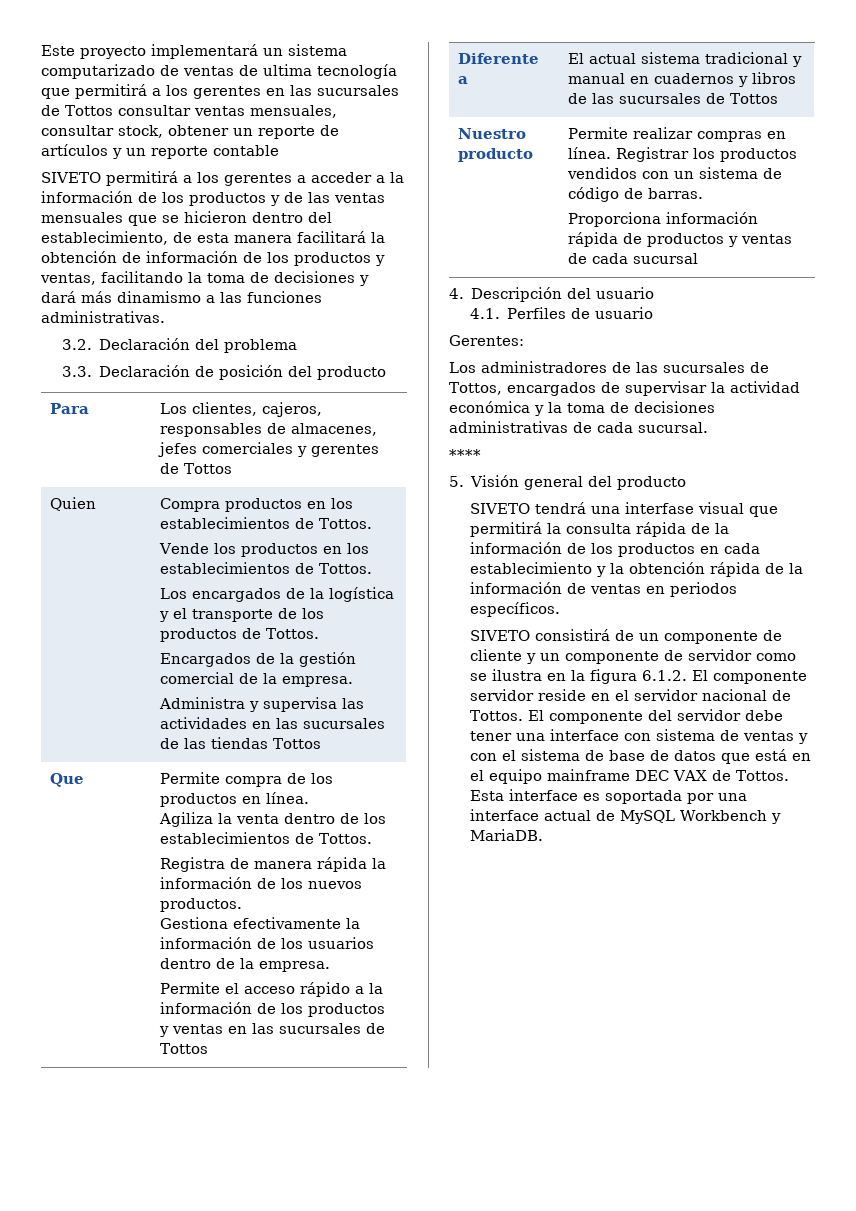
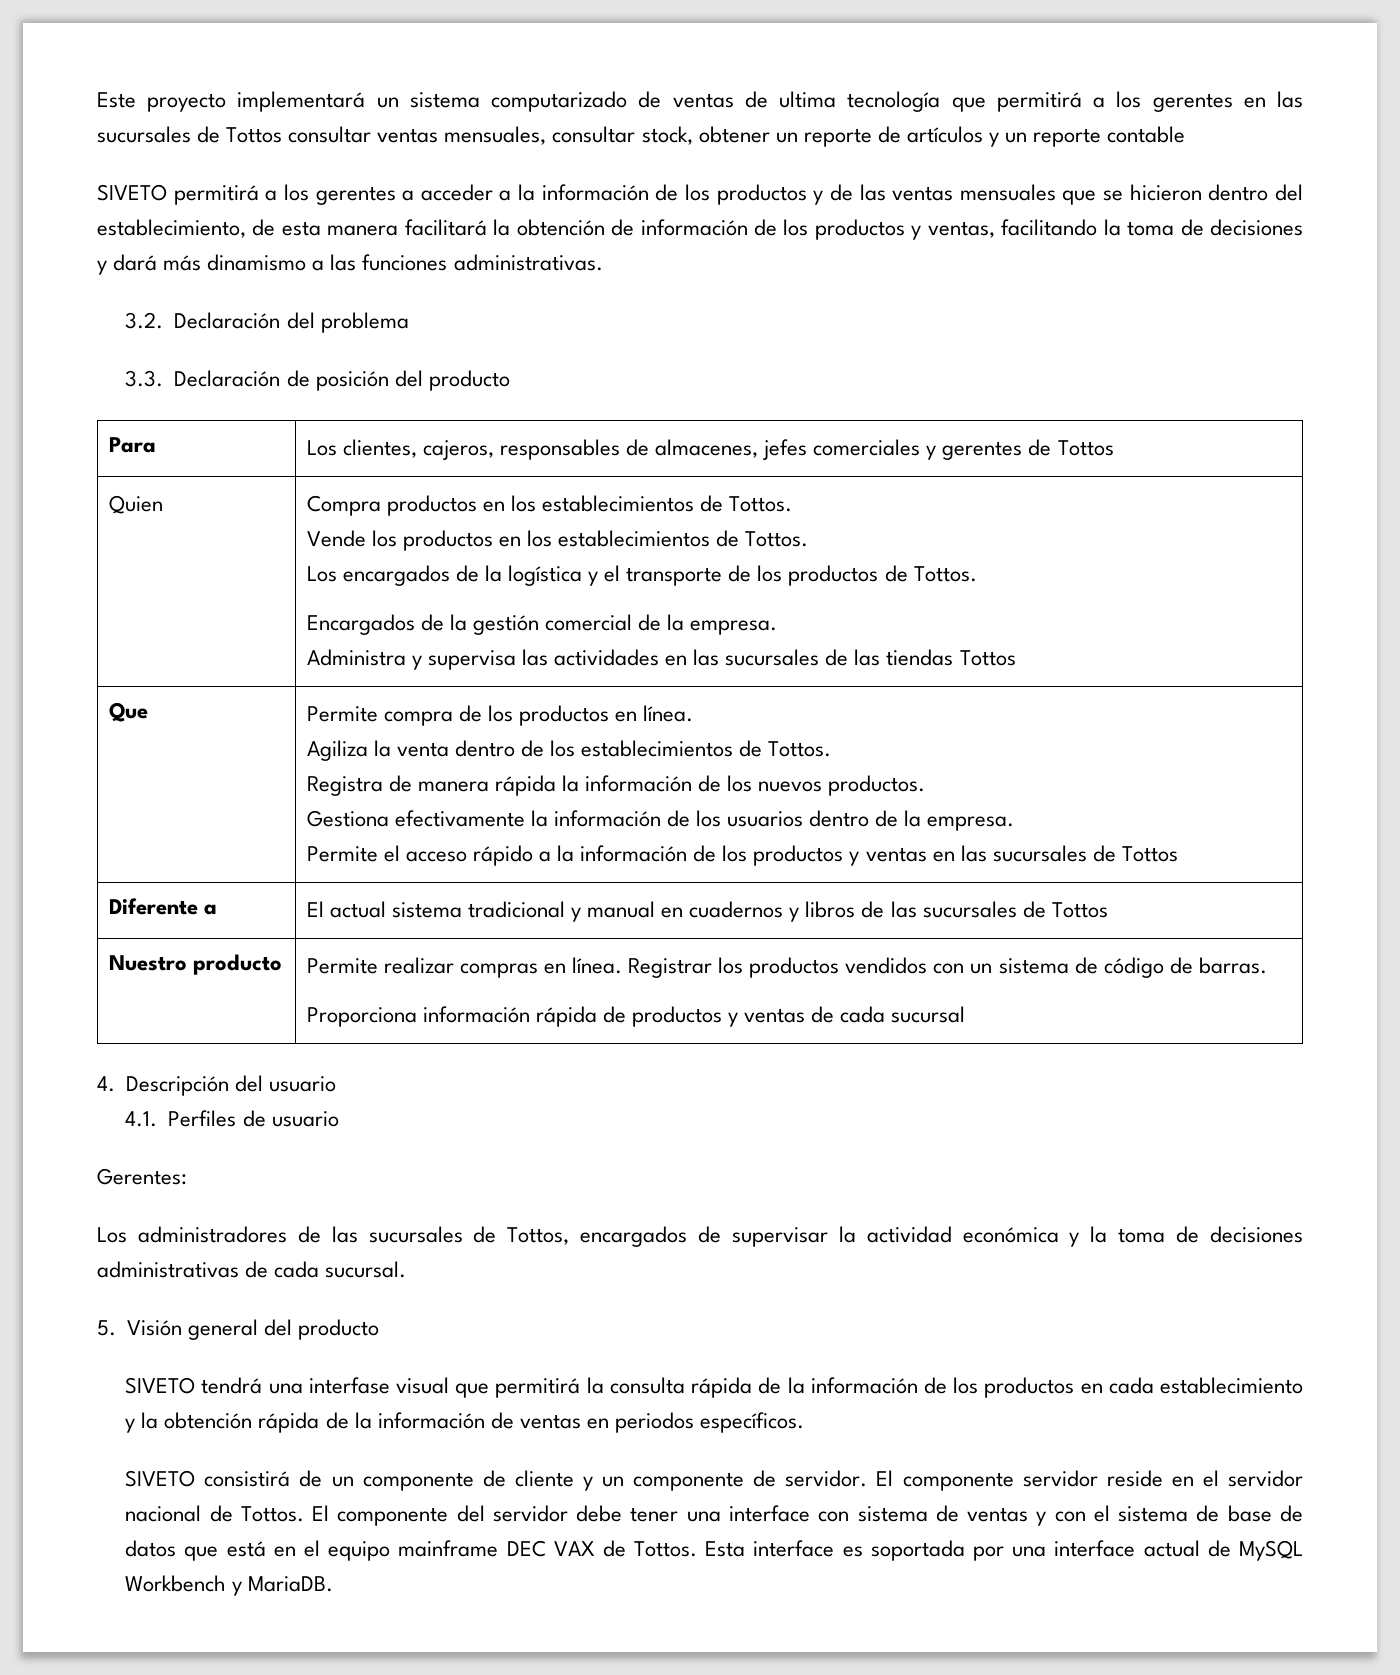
[449,449,481,460] // **** -> (407, 1269) none
[687,649,796,661] [469,669,687,684] servidor como se ilustra en la figura 6.1.2. -> [785,1470,868,1487] servidor.

